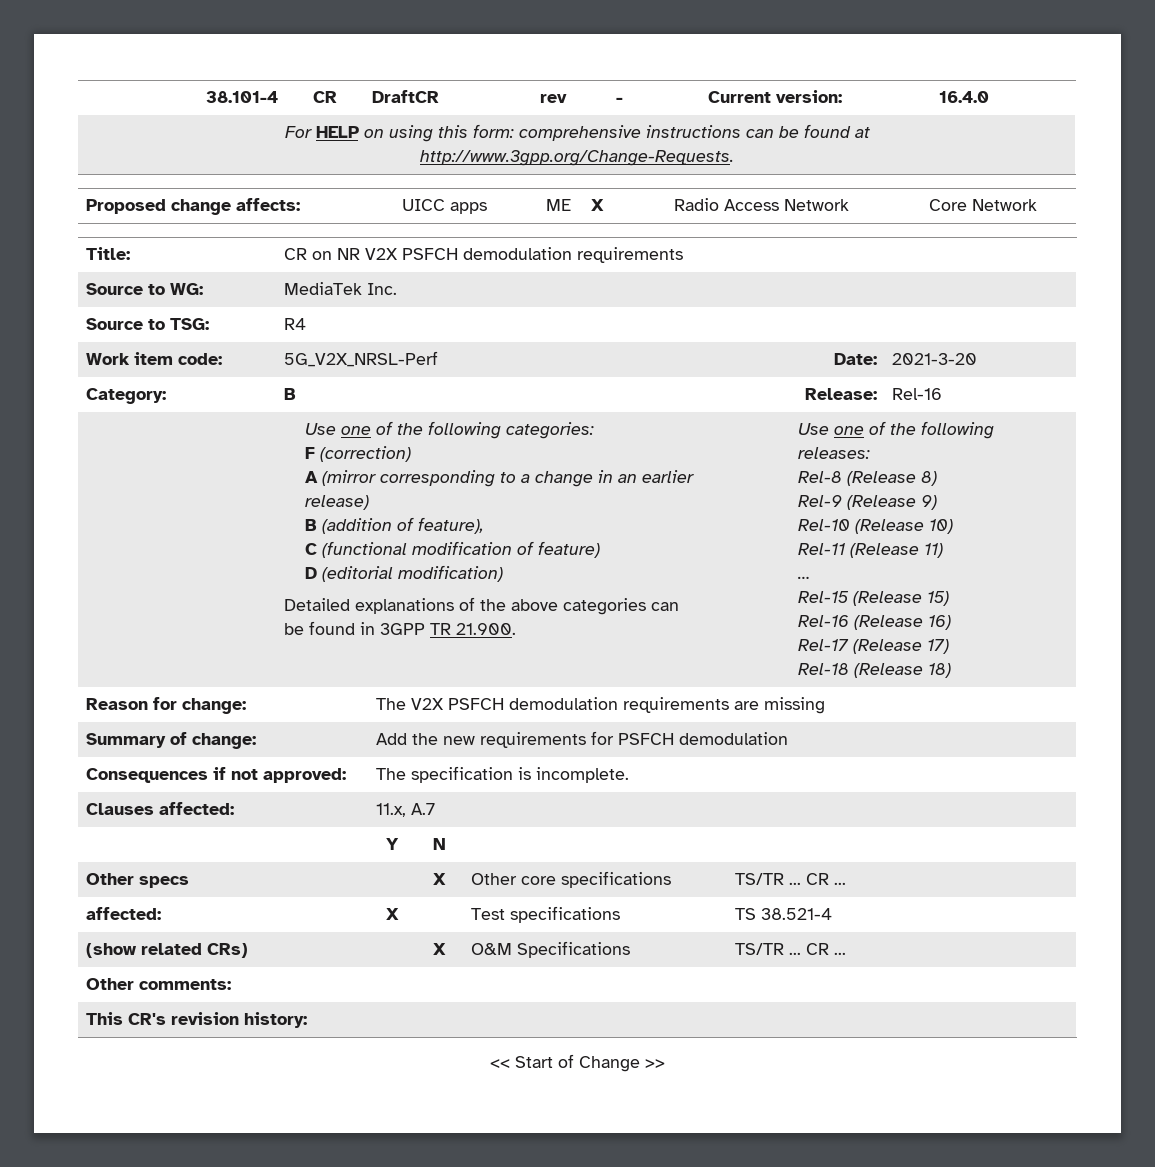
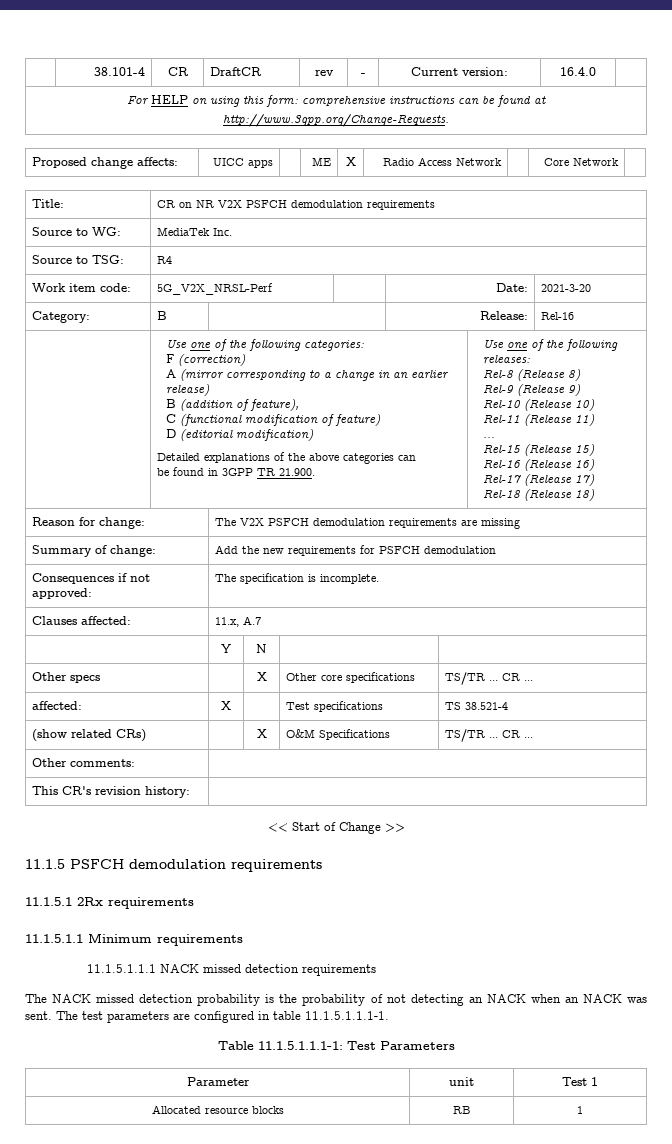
(665, 1063) none -> [25,859,322,872] [25,897,194,909] [25,933,243,946] [87,964,377,976] [25,994,647,1006] [25,1011,389,1023] [217,1041,455,1050] [186,1077,250,1086] [449,1077,474,1086] [562,1077,598,1086] [151,1105,284,1114] [453,1106,470,1114] [577,1106,583,1114] // 11.1.5 PSFCH demodulation requirements // 11.1.5.1 2Rx requirements // 11.1.5.1.1 Minimum requirements // 11.1.5.1.1.1 NACK missed detection requirements // The NACK missed detection probability is the probability of not detecting an NACK when an NACK was sent. The test parameters are configured in table 11.1.5.1.1.1-1. // Table 11.1.5.1.1.1-1: Test Parameters // Parameter | unit | Test 1 // Allocated resource blocks | RB | 1

